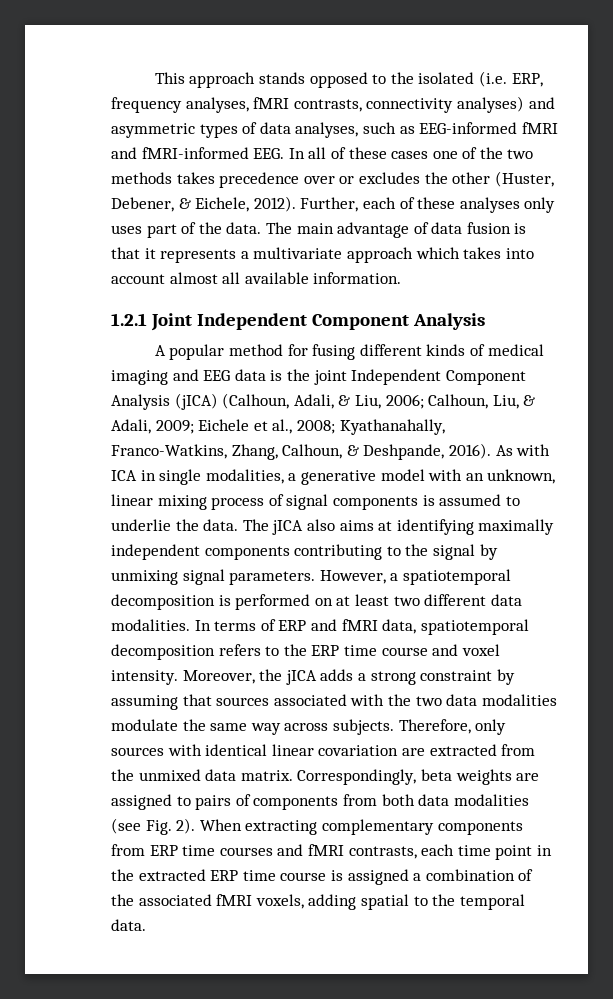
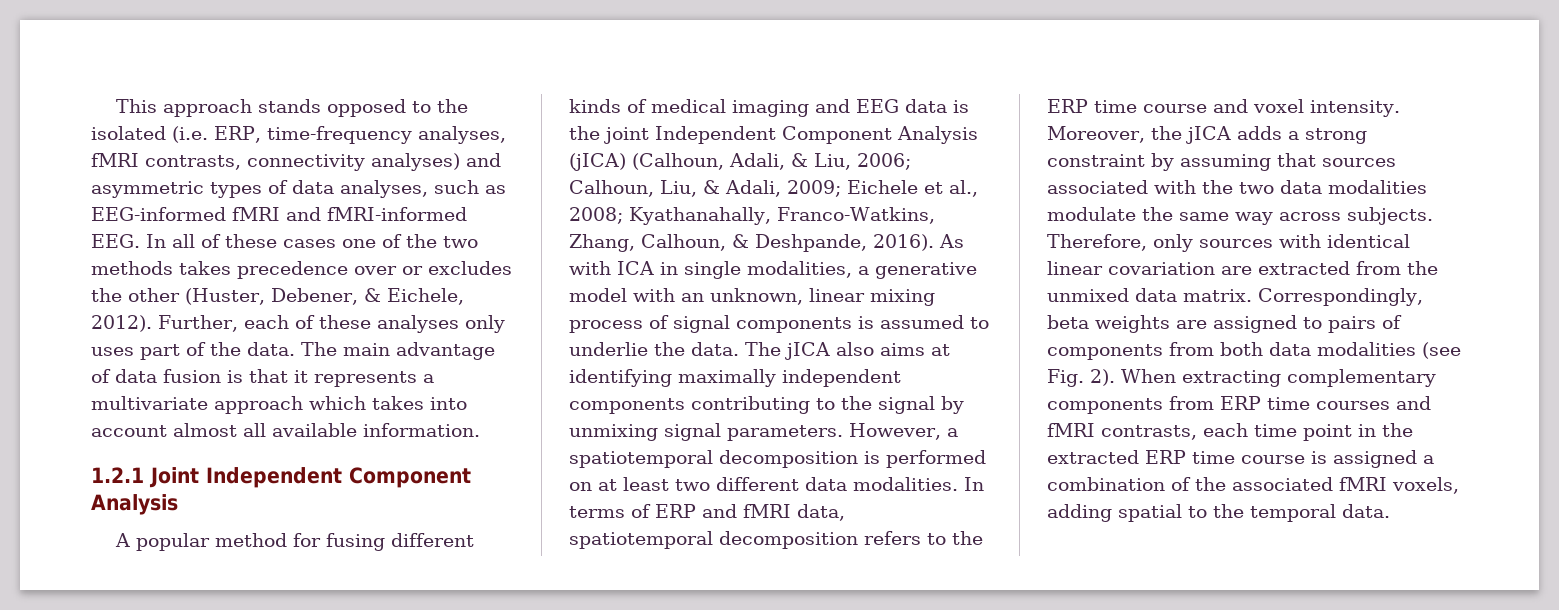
[111,97,182,113] frequency -> [266,126,412,144] time-frequency

